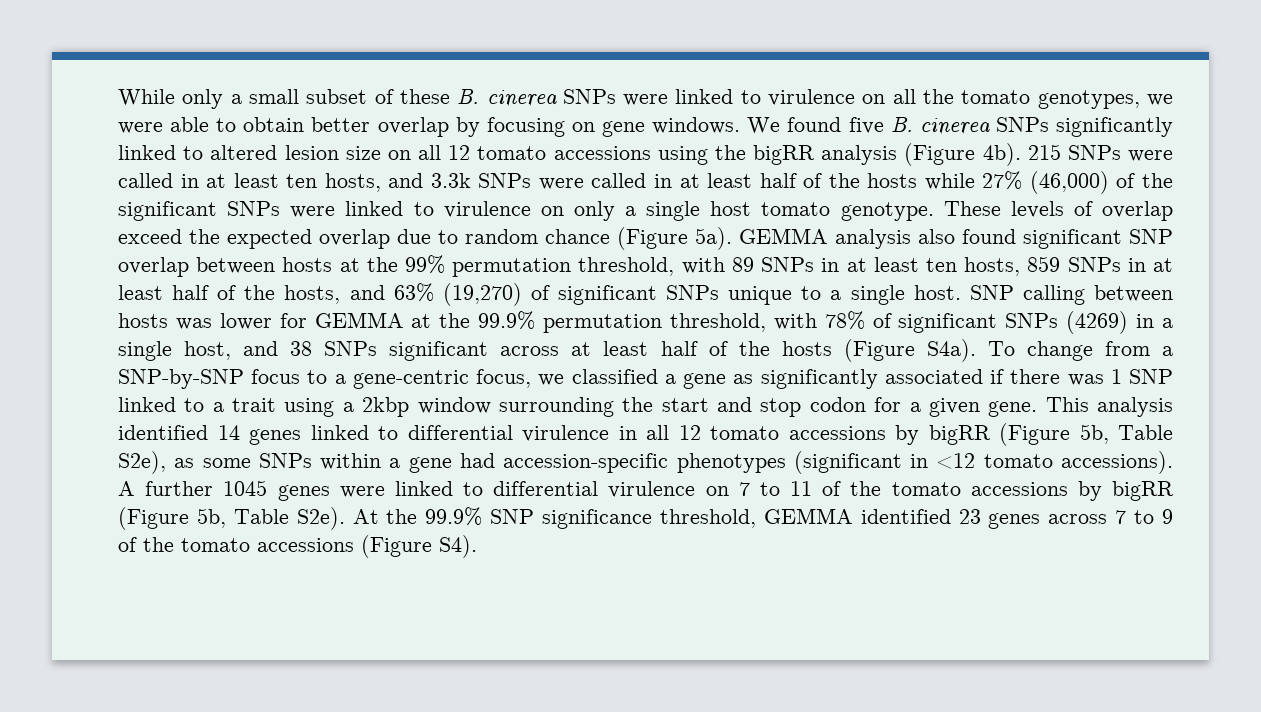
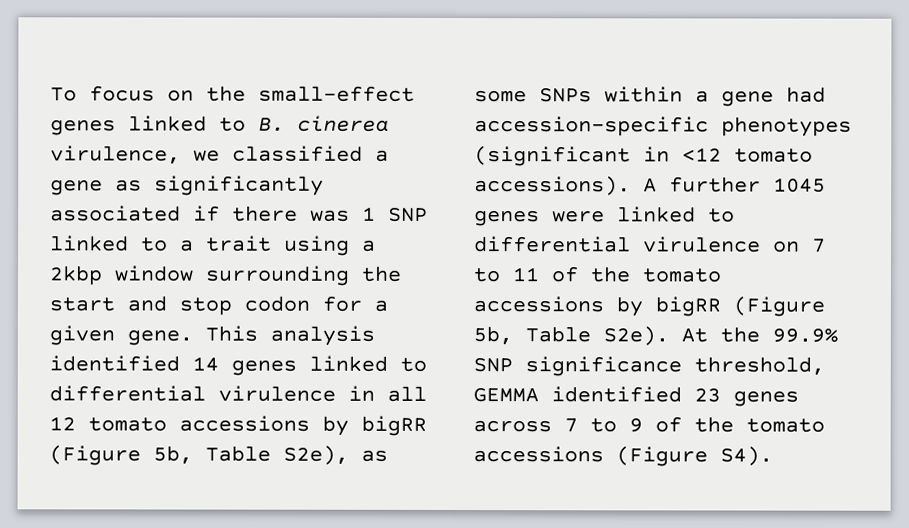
[118,89,1173,109] [118,117,1173,137] [118,143,1173,166] [118,171,1173,194] [118,201,1173,221] [118,227,1173,250] [118,255,1173,277] [118,283,1173,306] [118,311,1173,334] [118,339,1173,362] [118,369,532,389] While only a small subset of these B. cinerea SNPs were linked to virulence on all the tomato genotypes, we were able to obtain better overlap by focusing on gene windows. We found five B. cinerea SNPs significantly linked to altered lesion size on all 12 tomato accessions using the bigRR analysis (Figure 4b). 215 SNPs were called in at least ten hosts, and 3.3k SNPs were called in at least half of the hosts while 27% (46,000) of the significant SNPs were linked to virulence on only a single host tomato genotype. These levels of overlap exceed the expected overlap due to random chance (Figure 5a). GEMMA analysis also found significant SNP overlap between hosts at the 99% permutation threshold, with 89 SNPs in at least ten hosts, 859 SNPs in at least half of the hosts, and 63% (19,270) of significant SNPs unique to a single host. SNP calling between hosts was lower for GEMMA at the 99.9% permutation threshold, with 78% of significant SNPs (4269) in a single host, and 38 SNPs significant across at least half of the hosts (Figure S4a). To change from a SNP-by-SNP focus to a gene-centric focus, -> [50,85,415,102] [50,115,389,136] [50,145,181,165] To focus on the small-effect genes linked to B. cinerea virulence,

